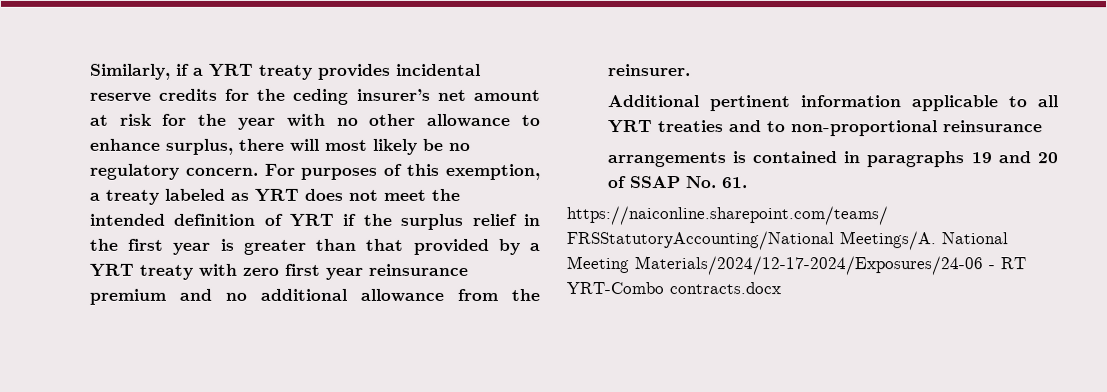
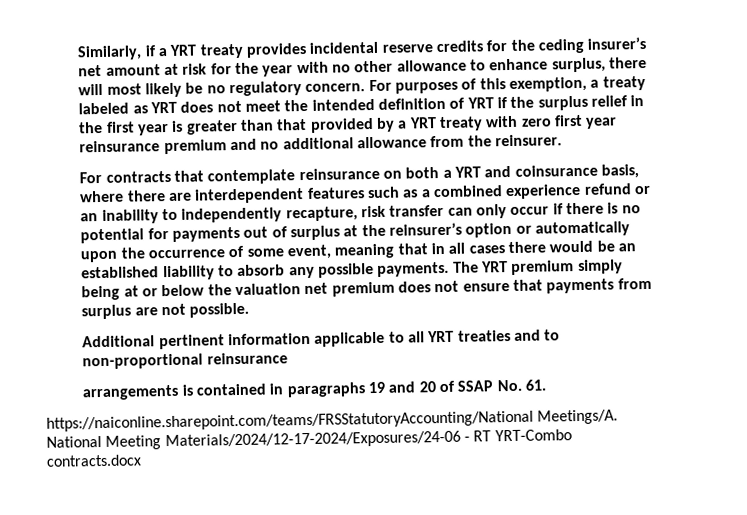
(691, 70) none -> [79,164,639,185] [79,183,651,204] [80,202,641,224] [80,221,630,244] [80,240,636,263] [81,259,623,281] [81,277,652,301] [81,302,250,320] // For contracts that contemplate reinsurance on both a YRT and coinsurance basis, where there are interdependent features such as a combined experience refund or an inability to independently recapture, risk transfer can only occur if there is no potential for payments out of surplus at the reinsurer’s option or automatically upon the occurrence of some event, meaning that in all cases there would be an established liability to absorb any possible payments. The YRT premium simply being at or below the valuation net premium does not ensure that payments from surplus are not possible.

